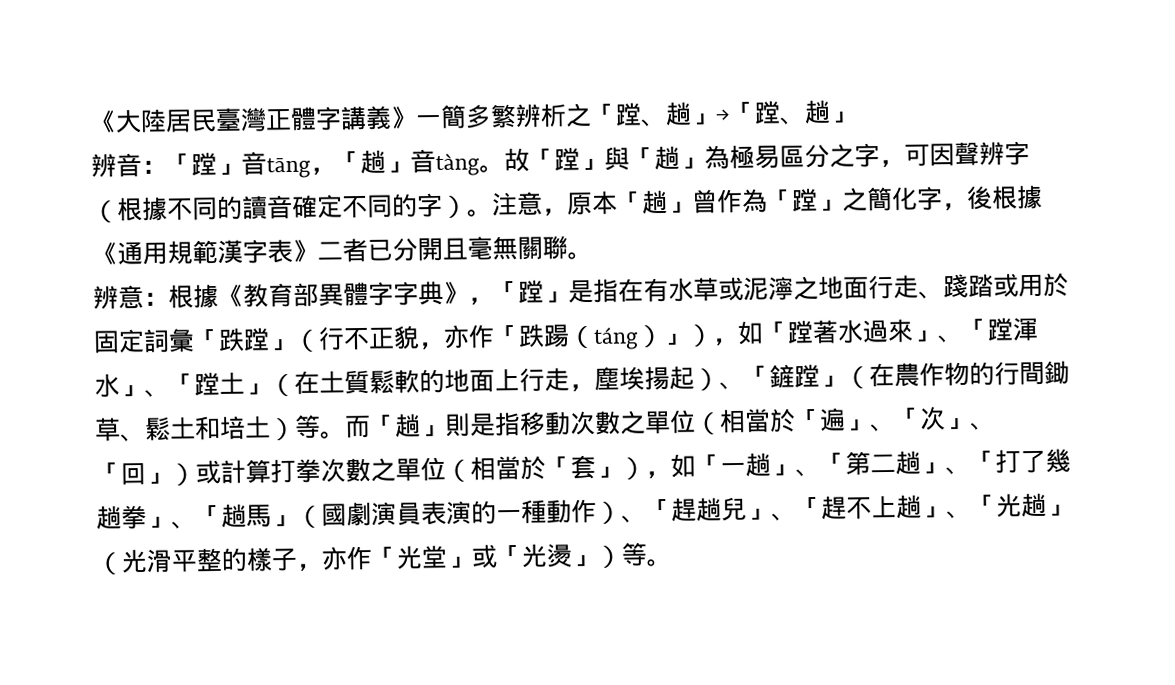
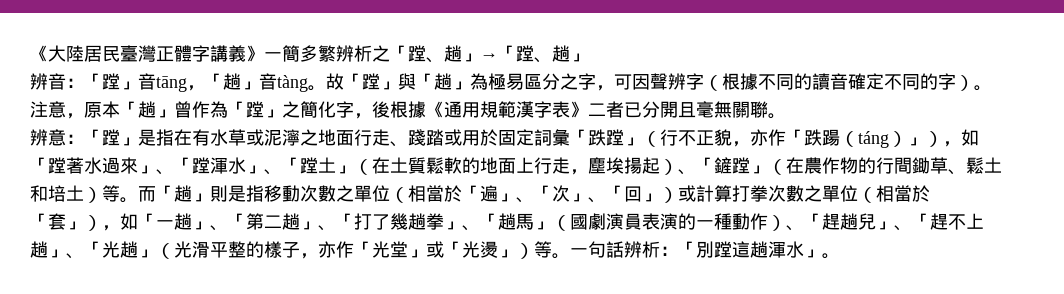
[168,280,494,309] 根據《教育部異體字字典》， -> (84, 139) none
(673, 562) none -> [570,241,840,259] 一句話辨析：「別蹚這趟渾水」。

